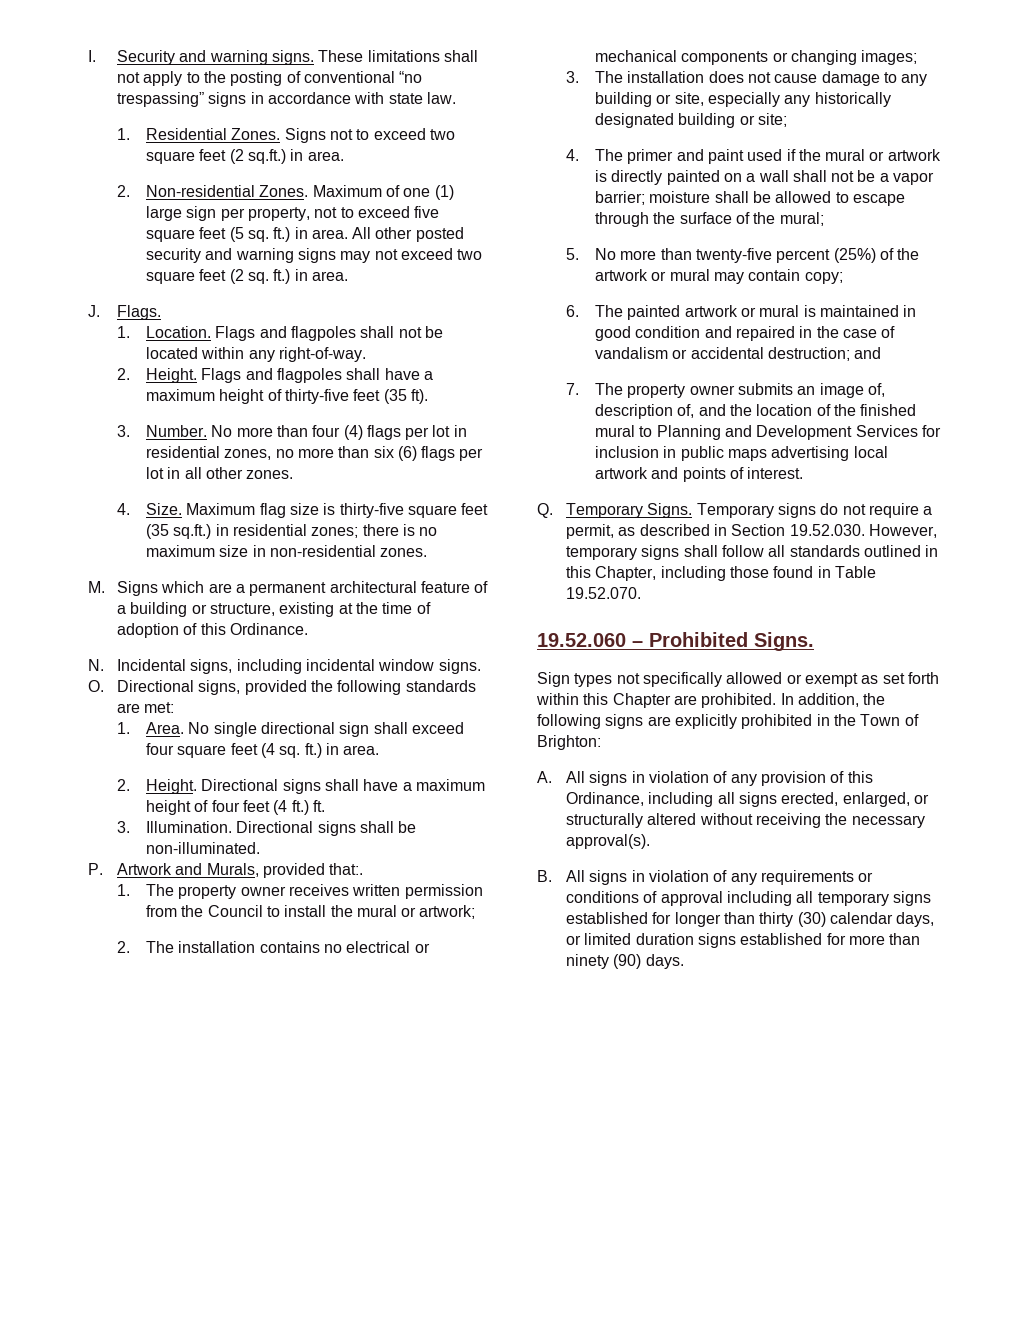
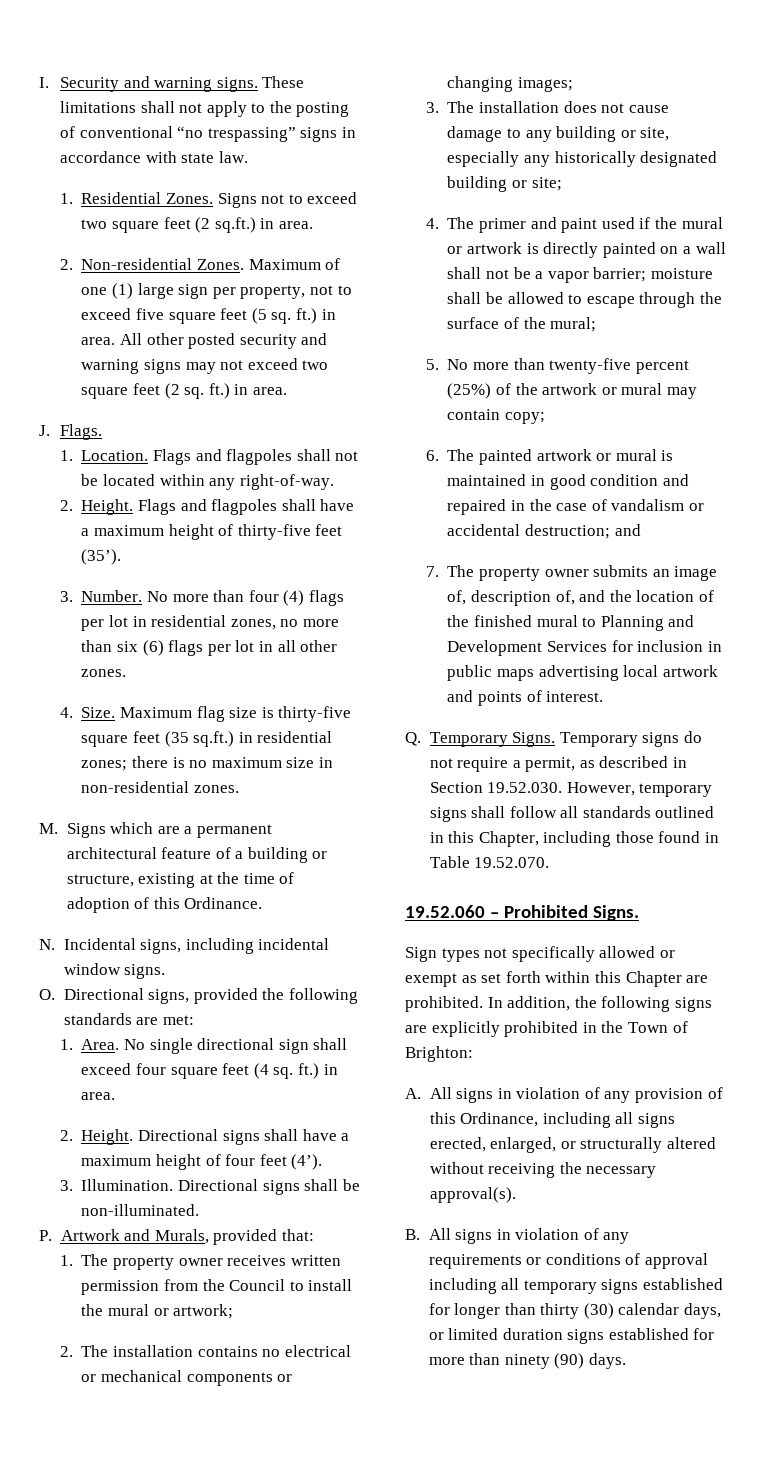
[383,389,428,404] (35 ft). -> [81,549,122,565] (35’).
[273,800,325,815] (4 ft.) ft. -> [291,1154,323,1170] (4’).
[329,863,364,875] that:. -> [281,1229,314,1241] that:

